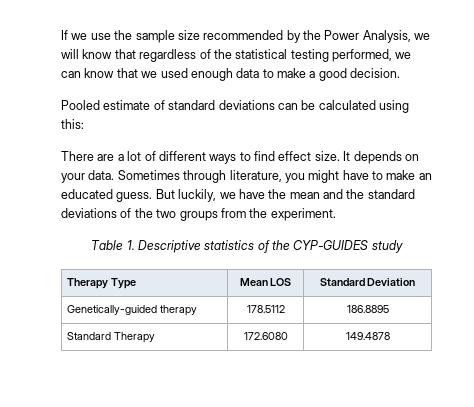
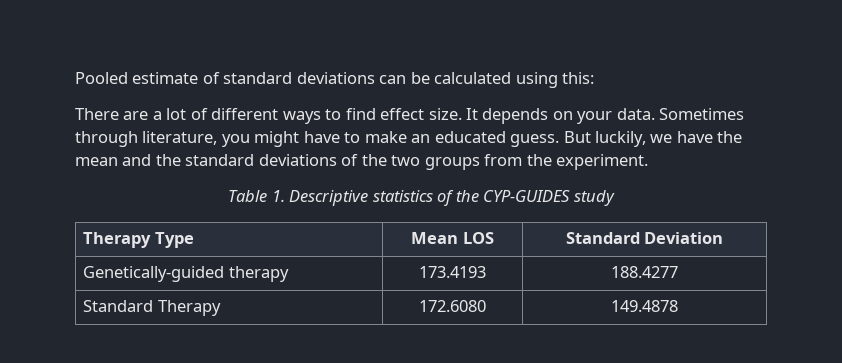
[61,30,431,43] [61,49,412,62] [61,68,401,81] If we use the sample size recommended by the Power Analysis, we will know that regardless of the statistical testing performed, we can know that we used enough data to make a good decision. // -> (75, 78) none
[246,305,285,313] [346,305,389,313] 178.5112 | 186.8895 -> [419,266,486,278] [611,266,678,278] 173.4193 | 188.4277

